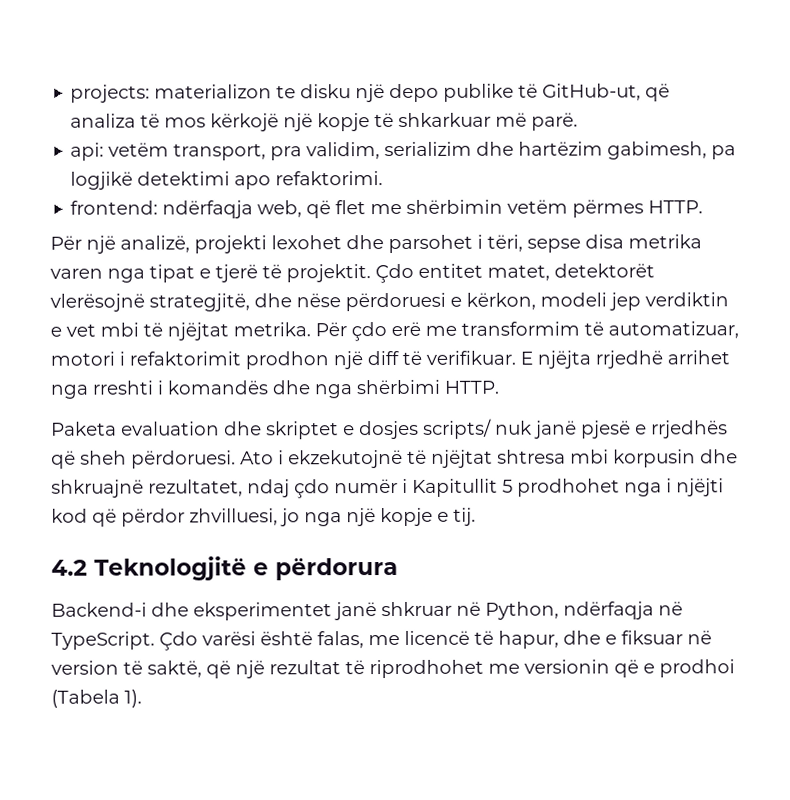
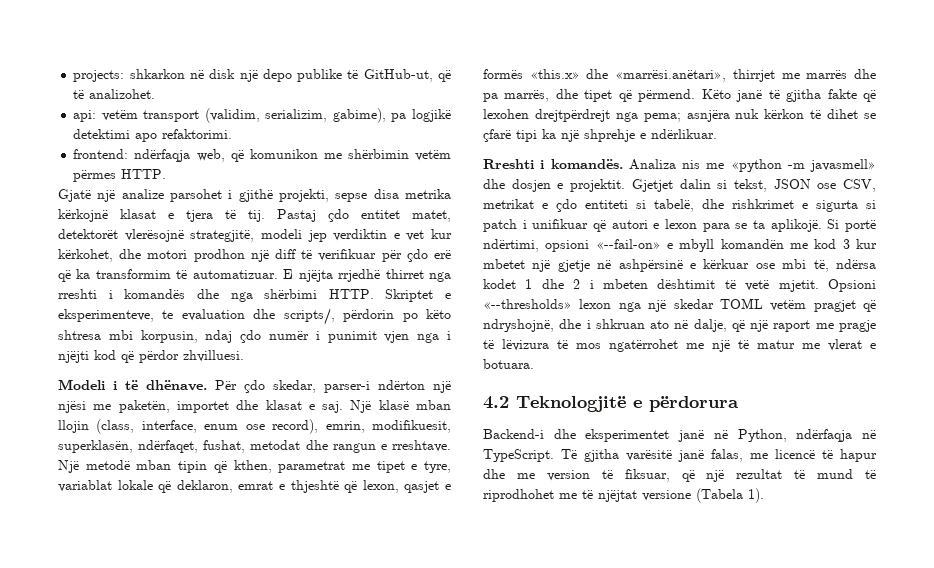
[154,84,352,99] materializon te disku -> [129,69,236,79] shkarkon në disk
[70,112,579,132] [70,141,708,161] analiza të mos kërkojë një kopje të shkarkuar më parë. // api: vetëm transport, pra validim, serializim dhe hartëzim gabimesh, -> [73,89,156,99] [73,108,386,123] të analizohet. // api: vetëm transport (validim, serializim, gabime),
[335,200,367,215] flet -> [249,149,318,159] komunikon
[50,234,702,254] [50,263,414,284] Për një analizë, projekti lexohet dhe parsohet i tëri, sepse disa metrika varen nga tipat e tjerë të projektit. Çdo -> [58,189,451,202] [58,209,349,222] Gjatë një analize parsohet i gjithë projekti, sepse disa metrika kërkojnë klasat e tjera të tij. Pastaj çdo
[254,292,536,312] dhe nëse përdoruesi e kërkon, -> (255, 236) none
[100,321,739,342] [50,350,516,370] mbi të njëjtat metrika. Për çdo erë me transformim të automatizuar, motori i refaktorimit prodhon një diff të verifikuar. -> [431,229,452,239] [58,249,451,262] [58,269,278,282] kur kërkohet, dhe motori prodhon një diff të verifikuar për çdo erë që ka transformim të automatizuar.
[667,350,730,365] arrihet -> [385,269,424,279] thirret
[51,418,728,440] [51,449,738,469] [51,479,243,498] // Paketa evaluation dhe skriptet e dosjes scripts/ nuk janë pjesë e rrjedhës që sheh përdoruesi. Ato i ekzekutojnë të njëjtat shtresa mbi korpusin dhe shkruajnë rezultatet, -> [385,289,451,302] [58,308,451,325] [58,330,198,343] Skriptet e eksperimenteve, te evaluation dhe scripts/, përdorin po këto shtresa mbi korpusin,
[412,478,620,497] Kapitullit 5 prodhohet -> [327,331,410,343] punimit vjen
[189,507,476,527] zhvilluesi, jo nga një kopje e tij. -> [183,350,244,362] [58,379,451,393] [58,400,452,413] [58,419,451,434] [58,440,452,453] [58,460,451,473] [58,480,452,493] [483,69,876,82] [483,89,876,102] [483,109,877,122] [483,129,717,142] [483,159,876,172] [483,179,876,192] [483,199,876,212] [483,219,876,232] [483,239,877,252] [483,259,876,272] [483,279,876,292] [483,298,876,312] [483,319,876,332] [483,339,876,352] [483,359,534,369] zhvilluesi. // Modeli i të dhënave. Për çdo skedar, parser-i ndërton një njësi me paketën, importet dhe klasat e saj. Një klasë mban llojin (class, interface, enum ose record), emrin, modifikuesit, superklasën, ndërfaqet, fushat, metodat dhe rangun e rreshtave. Një metodë mban tipin që kthen, parametrat me tipet e tyre, variablat lokale që deklaron, emrat e thjeshtë që lexon, qasjet e formës «this.x» dhe «marrësi.anëtari», thirrjet me marrës dhe pa marrës, dhe tipet që përmend. Këto janë të gjitha fakte që lexohen drejtpërdrejt nga pema; asnjëra nuk kërkon të dihet se çfarë tipi ka një shprehje e ndërlikuar. // Rreshti i komandës. Analiza nis me «python -m javasmell» dhe dosjen e projektit. Gjetjet dalin si tekst, JSON ose CSV, metrikat e çdo entiteti si tabelë, dhe rishkrimet e sigurta si patch i unifikuar që autori e lexon para se ta aplikojë. Si portë ndërtimi, opsioni «--fail-on» e mbyll komandën me kod 3 kur mbetet një gjetje në ashpërsinë e kërkuar ose mbi të, ndërsa kodet 1 dhe 2 i mbeten dështimit të vetë mjetit. Opsioni «--thresholds» lexon nga një skedar TOML vetëm pragjet që ndryshojnë, dhe i shkruan ato në dalje, që një raport me pragje të lëvizura të mos ngatërrohet me një të matur me vlerat e botuara.
[381,601,452,617] shkruar -> (705, 436) none
[159,630,712,651] Çdo varësi është falas, me licencë të hapur, dhe e fiksuar në -> [561,449,877,462] [483,469,535,479] Të gjitha varësitë janë falas, me licencë të hapur dhe me
[147,660,202,678] saktë, -> [624,469,670,482] fiksuar,
[369,659,735,679] riprodhohet me versionin që e prodhoi -> [817,469,876,479] [483,489,691,502] mund të riprodhohet me të njëjtat versione

